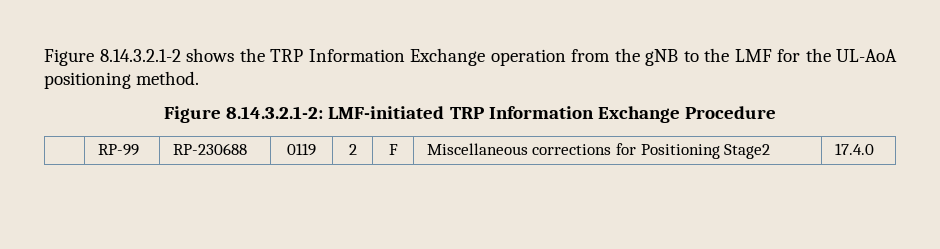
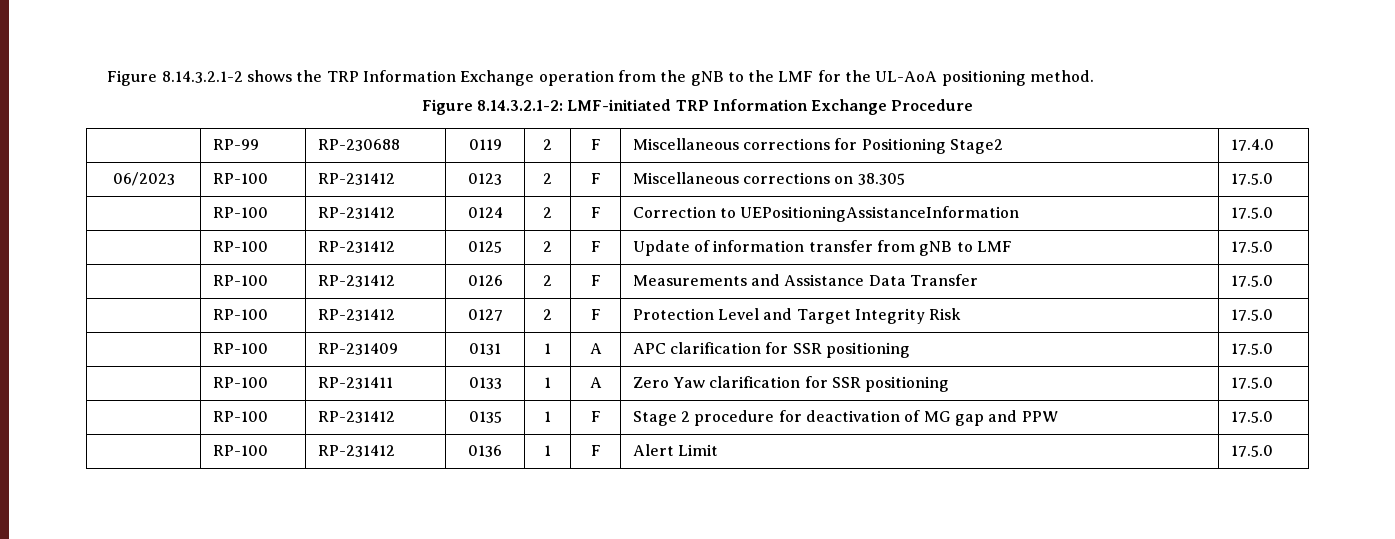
(874, 149) none -> [112,172,175,186] [212,173,268,184] [317,173,395,185] [468,173,502,185] [543,173,552,184] [590,173,601,184] [632,172,905,185] [1230,173,1273,185] [212,207,268,218] [317,207,395,219] [467,207,503,218] [543,207,552,218] [590,207,601,218] [632,206,1020,222] [1230,207,1273,219] [212,241,268,252] [317,241,395,253] [468,241,502,253] [543,241,552,252] [590,241,601,252] [632,240,1012,256] [1230,241,1273,253] [212,275,268,286] [317,275,395,287] [467,275,503,286] [543,275,552,286] [590,275,601,286] [632,274,979,286] [1230,275,1273,287] [212,309,268,320] [317,309,395,321] [467,309,503,321] [543,309,552,320] [590,309,601,320] [632,308,962,324] [1230,309,1273,321] [212,343,268,354] [317,343,398,355] [469,343,501,355] [544,343,551,354] [589,343,602,354] [632,342,911,358] [1230,343,1273,355] [212,377,268,388] [317,377,393,389] [468,377,502,389] [544,377,551,388] [589,377,602,388] [632,376,950,392] [1230,377,1273,389] [212,411,268,422] [317,411,395,423] [468,411,502,423] [544,411,551,422] [590,411,601,422] [632,410,1058,426] [1230,411,1273,423] [212,445,268,456] [317,445,395,457] [468,445,502,457] [544,445,551,456] [590,445,601,456] [632,444,719,456] [1230,445,1273,457] // 06/2023 | RP-100 | RP-231412 | 0123 | 2 | F | Miscellaneous corrections on 38.305 | 17.5.0 // | RP-100 | RP-231412 | 0124 | 2 | F | Correction to UEPositioningAssistanceInformation | 17.5.0 // | RP-100 | RP-231412 | 0125 | 2 | F | Update of information transfer from gNB to LMF | 17.5.0 // | RP-100 | RP-231412 | 0126 | 2 | F | Measurements and Assistance Data Transfer | 17.5.0 // | RP-100 | RP-231412 | 0127 | 2 | F | Protection Level and Target Integrity Risk | 17.5.0 // | RP-100 | RP-231409 | 0131 | 1 | A | APC clarification for SSR positioning | 17.5.0 // | RP-100 | RP-231411 | 0133 | 1 | A | Zero Yaw clarification for SSR positioning | 17.5.0 // | RP-100 | RP-231412 | 0135 | 1 | F | Stage 2 procedure for deactivation of MG gap and PPW | 17.5.0 // | RP-100 | RP-231412 | 0136 | 1 | F | Alert Limit | 17.5.0

